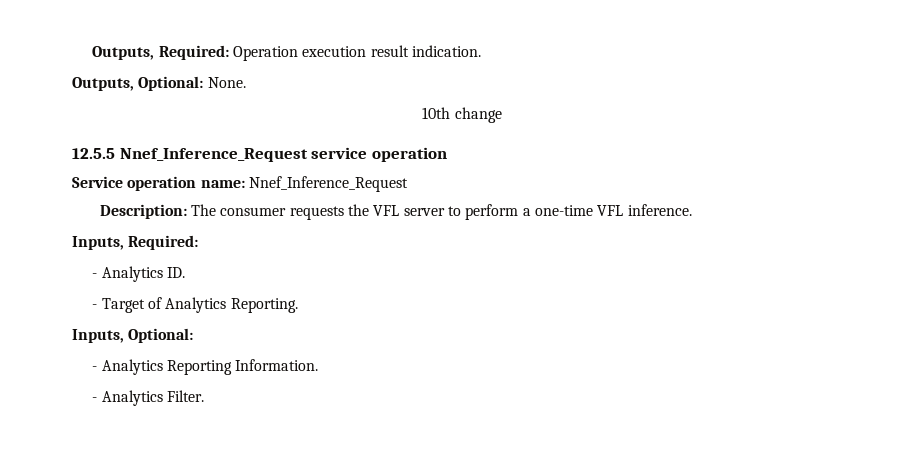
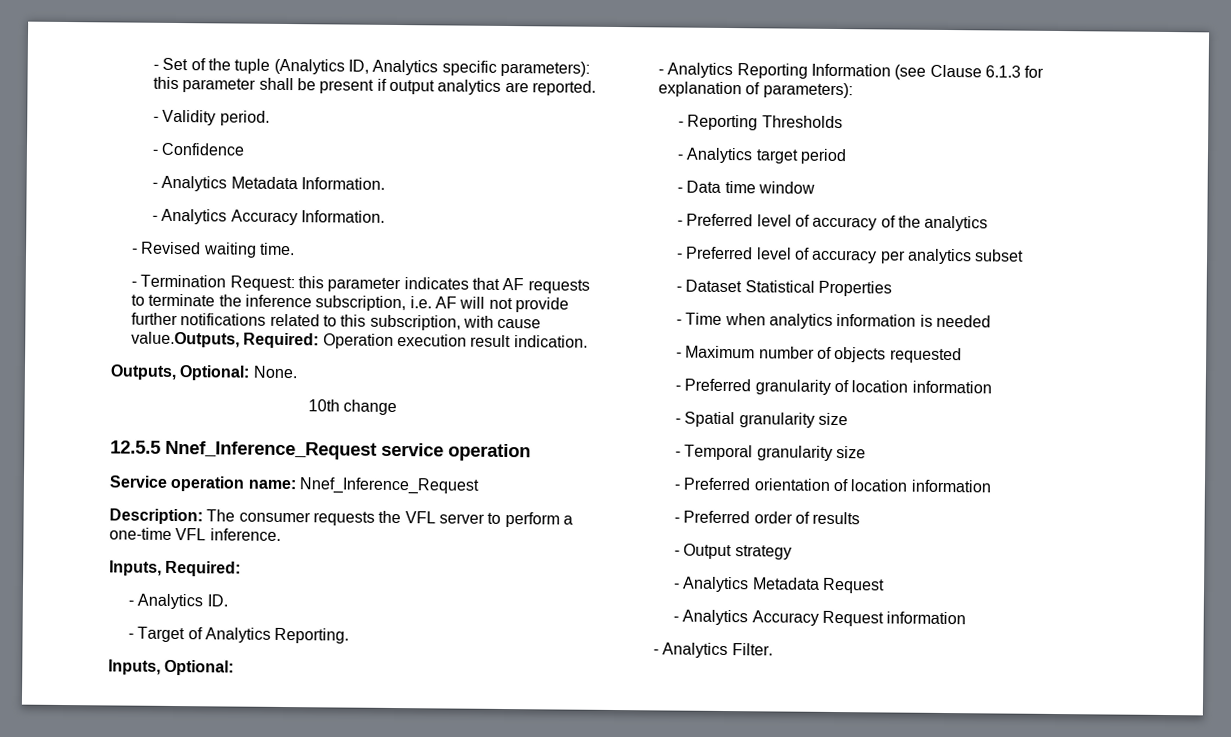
[92,46,155,60] Outputs, -> [153,57,590,77] [153,76,596,96] [153,109,270,126] [152,142,246,156] [152,175,386,192] [152,208,386,226] [132,241,296,258] [131,274,590,294] [131,293,569,313] [131,312,542,331] [131,331,241,348] - Set of the tuple (Analytics ID, Analytics specific parameters): this parameter shall be present if output analytics are reported. // - Validity period. // - Confidence // - Analytics Metadata Information. // - Analytics Accuracy Information. // - Revised waiting time. // - Termination Request: this parameter indicates that AF requests to terminate the inference subscription, i.e. AF will not provide further notifications related to this subscription, with cause value.Outputs,
[235,359,319,371] Information. -> [811,63,1045,80] [658,81,853,99] [678,114,843,131] [677,147,848,165] [677,180,816,194] [677,213,989,232] [677,246,1025,265] [676,279,893,297] [676,312,992,329] [676,345,962,364] [675,378,992,395] [675,411,849,428] [675,444,867,461] [674,477,991,493] [674,510,861,525] [674,543,792,560] [674,576,886,594] [673,609,967,627] Information (see Clause 6.1.3 for explanation of parameters): // - Reporting Thresholds // - Analytics target period // - Data time window // - Preferred level of accuracy of the analytics // - Preferred level of accuracy per analytics subset // - Dataset Statistical Properties // - Time when analytics information is needed // - Maximum number of objects requested // - Preferred granularity of location information // - Spatial granularity size // - Temporal granularity size // - Preferred orientation of location information // - Preferred order of results // - Output strategy // - Analytics Metadata Request // - Analytics Accuracy Request information

